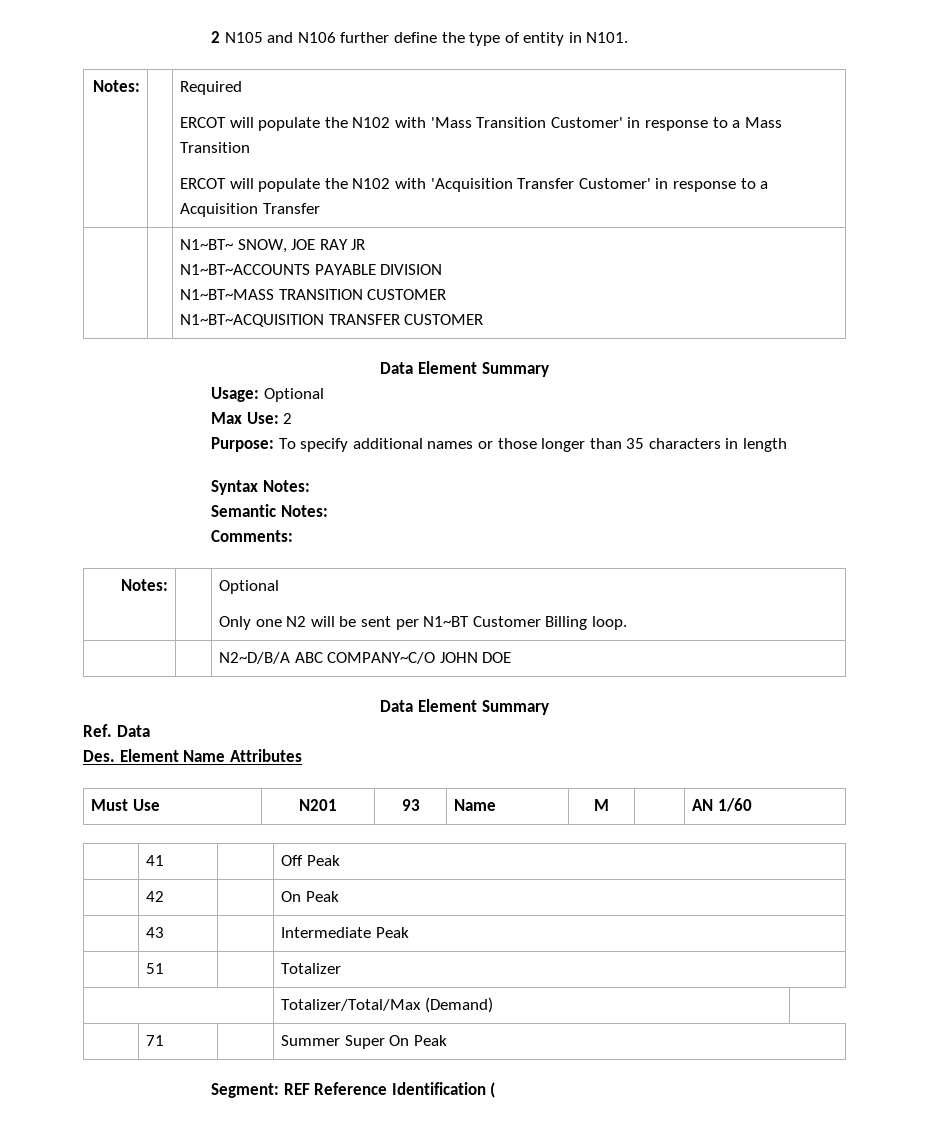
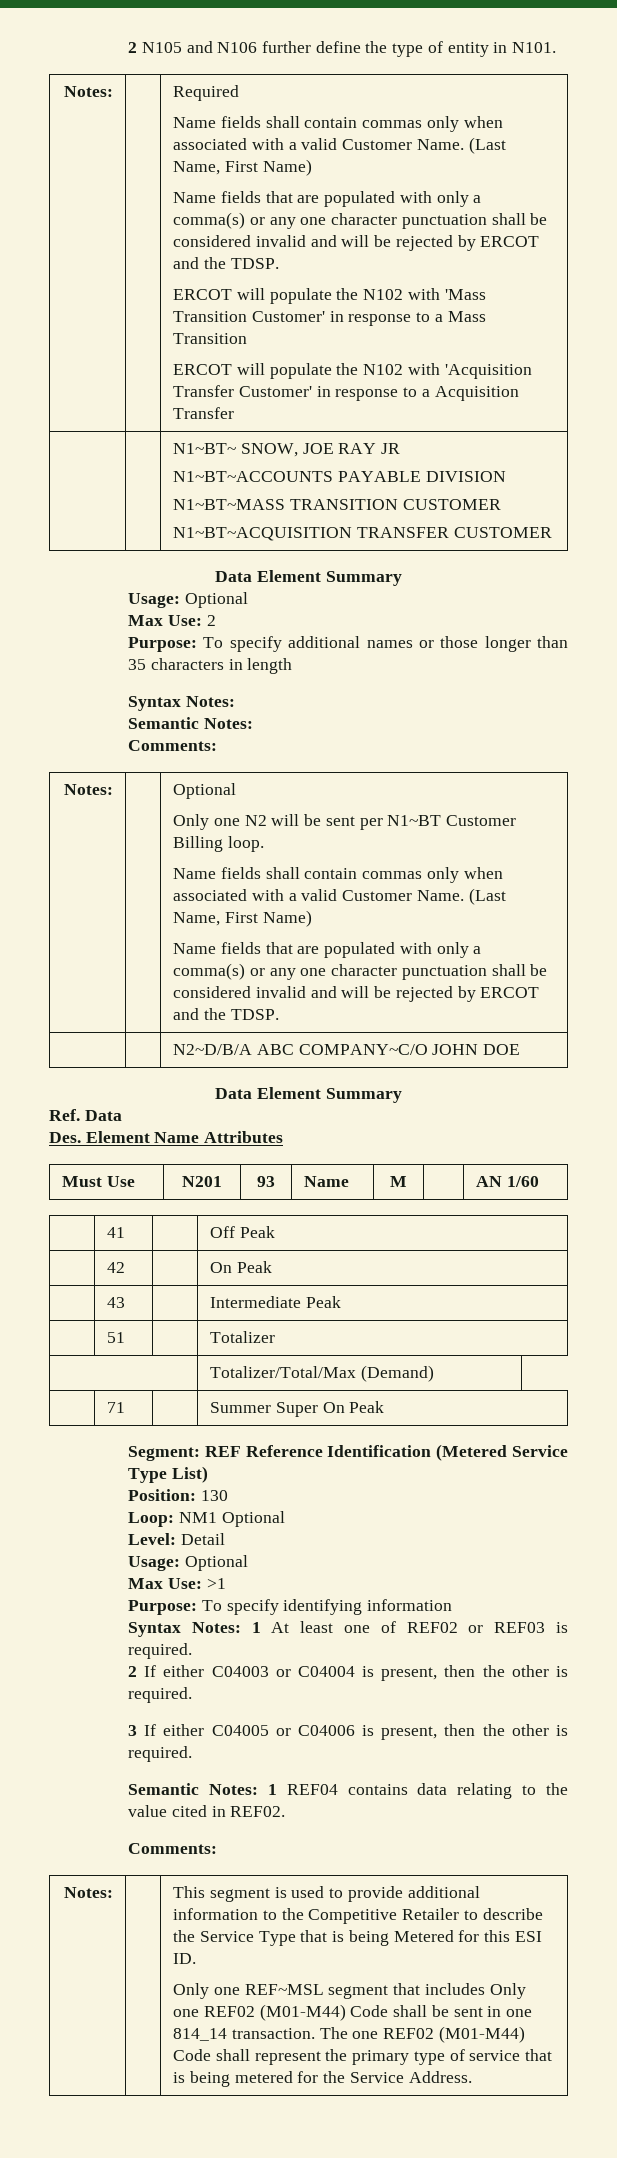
(243, 88) none -> [173,116,503,132] [173,137,506,154] [173,159,312,176] [173,191,482,207] [173,212,548,229] [173,235,540,251] [173,257,279,269] // Name fields shall contain commas only when associated with a valid Customer Name. (Last Name, First Name) // Name fields that are populated with only a comma(s) or any one character punctuation shall be considered invalid and will be rejected by ERCOT and the TDSP.
(628, 623) none -> [173,867,503,883] [173,888,506,905] [173,910,312,927] [173,942,482,958] [173,963,548,980] [173,986,540,1002] [173,1008,279,1020] // Name fields shall contain commas only when associated with a valid Customer Name. (Last Name, First Name) // Name fields that are populated with only a comma(s) or any one character punctuation shall be considered invalid and will be rejected by ERCOT and the TDSP.
[490,1082,496,1098] ( -> [436,1444,569,1461] [128,1466,208,1483] [128,1489,228,1501] [128,1511,285,1527] [128,1533,225,1545] [128,1555,248,1571] [128,1578,226,1589] [128,1599,453,1615] [128,1621,568,1637] [128,1643,193,1659] [128,1665,569,1681] [128,1687,193,1703] [128,1724,569,1740] [128,1746,193,1762] [128,1783,569,1799] [128,1805,286,1817] [128,1843,218,1854] [63,1887,113,1898] [173,1886,480,1902] [173,1908,543,1924] [173,1930,542,1946] [173,1953,197,1964] [173,1983,526,1999] [173,2004,532,2021] [173,2026,525,2043] [173,2049,552,2065] [173,2071,472,2087] (Metered Service Type List) // Position: 130 // Loop: NM1 Optional // Level: Detail // Usage: Optional // Max Use: >1 // Purpose: To specify identifying information // Syntax Notes: 1 At least one of REF02 or REF03 is required. // 2 If either C04003 or C04004 is present, then the other is required. // 3 If either C04005 or C04006 is present, then the other is required. // Semantic Notes: 1 REF04 contains data relating to the value cited in REF02. // Comments: // Notes: | | This segment is used to provide additional information to the Competitive Retailer to describe the Service Type that is being Metered for this ESI ID. // Only one REF~MSL segment that includes Only one REF02 (M01-M44) Code shall be sent in one 814_14 transaction. The one REF02 (M01-M44) Code shall represent the primary type of service that is being metered for the Service Address.

